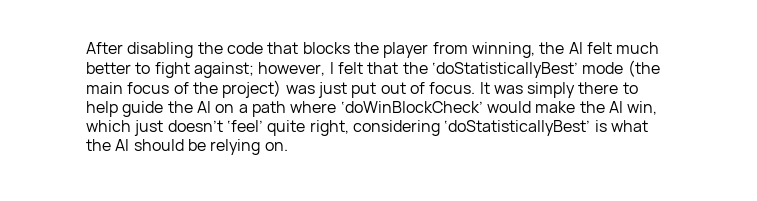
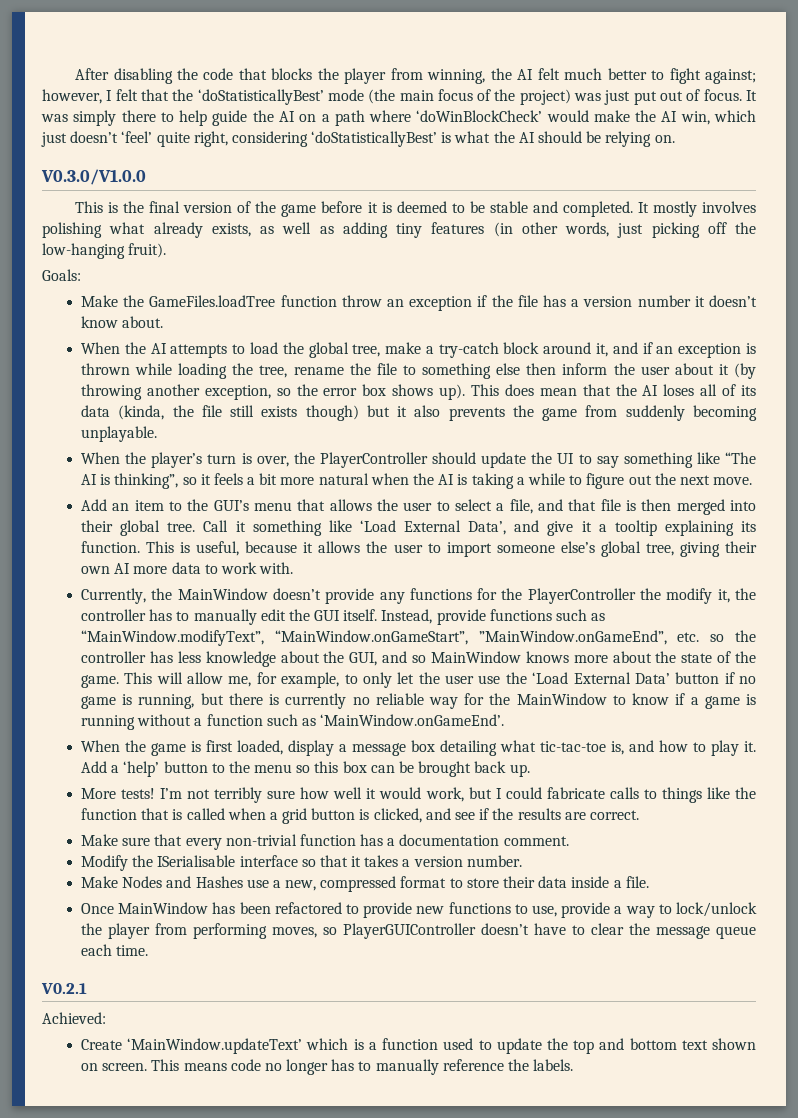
(288, 146) none -> [41,169,146,185] [75,201,756,217] [42,222,756,238] [42,243,167,259] [42,269,81,281] [80,295,757,311] [80,316,164,328] [80,342,757,358] [80,363,756,379] [80,384,756,400] [80,405,758,421] [80,426,157,442] [80,452,756,468] [80,473,753,489] [80,499,756,515] [80,520,756,536] [80,541,757,557] [80,562,294,574] [80,588,756,604] [80,609,606,625] [80,630,757,646] [80,651,756,667] [80,672,757,688] [80,693,756,709] [80,714,505,730] [80,740,757,756] [80,761,530,777] [80,787,756,803] [80,808,639,824] [80,834,569,850] [80,855,522,871] [80,876,649,892] [80,902,757,918] [80,923,757,939] [80,944,149,956] [41,983,87,994] [42,1012,106,1024] [80,1038,757,1054] [80,1059,574,1075] // V0.3.0/V1.0.0 // This is the final version of the game before it is deemed to be stable and completed. It mostly involves polishing what already exists, as well as adding tiny features (in other words, just picking off the low-hanging fruit). // Goals: // Make the GameFiles.loadTree function throw an exception if the file has a version number it doesn’t know about. // When the AI attempts to load the global tree, make a try-catch block around it, and if an exception is thrown while loading the tree, rename the file to something else then inform the user about it (by throwing another exception, so the error box shows up). This does mean that the AI loses all of its data (kinda, the file still exists though) but it also prevents the game from suddenly becoming unplayable. // When the player’s turn is over, the PlayerController should update the UI to say something like “The AI is thinking”, so it feels a bit more natural when the AI is taking a while to figure out the next move. // Add an item to the GUI’s menu that allows the user to select a file, and that file is then merged into their global tree. Call it something like ‘Load External Data’, and give it a tooltip explaining its function. This is useful, because it allows the user to import someone else’s global tree, giving their own AI more data to work with. // Currently, the MainWindow doesn’t provide any functions for the PlayerController the modify it, the controller has to manually edit the GUI itself. Instead, provide functions such as “MainWindow.modifyText”, “MainWindow.onGameStart”, ”MainWindow.onGameEnd”, etc. so the controller has less knowledge about the GUI, and so MainWindow knows more about the state of the game. This will allow me, for example, to only let the user use the ‘Load External Data’ button if no game is running, but there is currently no reliable way for the MainWindow to know if a game is running without a function such as ‘MainWindow.onGameEnd’. // When the game is first loaded, display a message box detailing what tic-tac-toe is, and how to play it. Add a ‘help’ button to the menu so this box can be brought back up. // More tests! I’m not terribly sure how well it would work, but I could fabricate calls to things like the function that is called when a grid button is clicked, and see if the results are correct. // Make sure that every non-trivial function has a documentation comment. // Modify the ISerialisable interface so that it takes a version number. // Make Nodes and Hashes use a new, compressed format to store their data inside a file. // Once MainWindow has been refactored to provide new functions to use, provide a way to lock/unlock the player from performing moves, so PlayerGUIController doesn’t have to clear the message queue each time. // V0.2.1 // Achieved: // Create ‘MainWindow.updateText’ which is a function used to update the top and bottom text shown on screen. This means code no longer has to manually reference the labels.

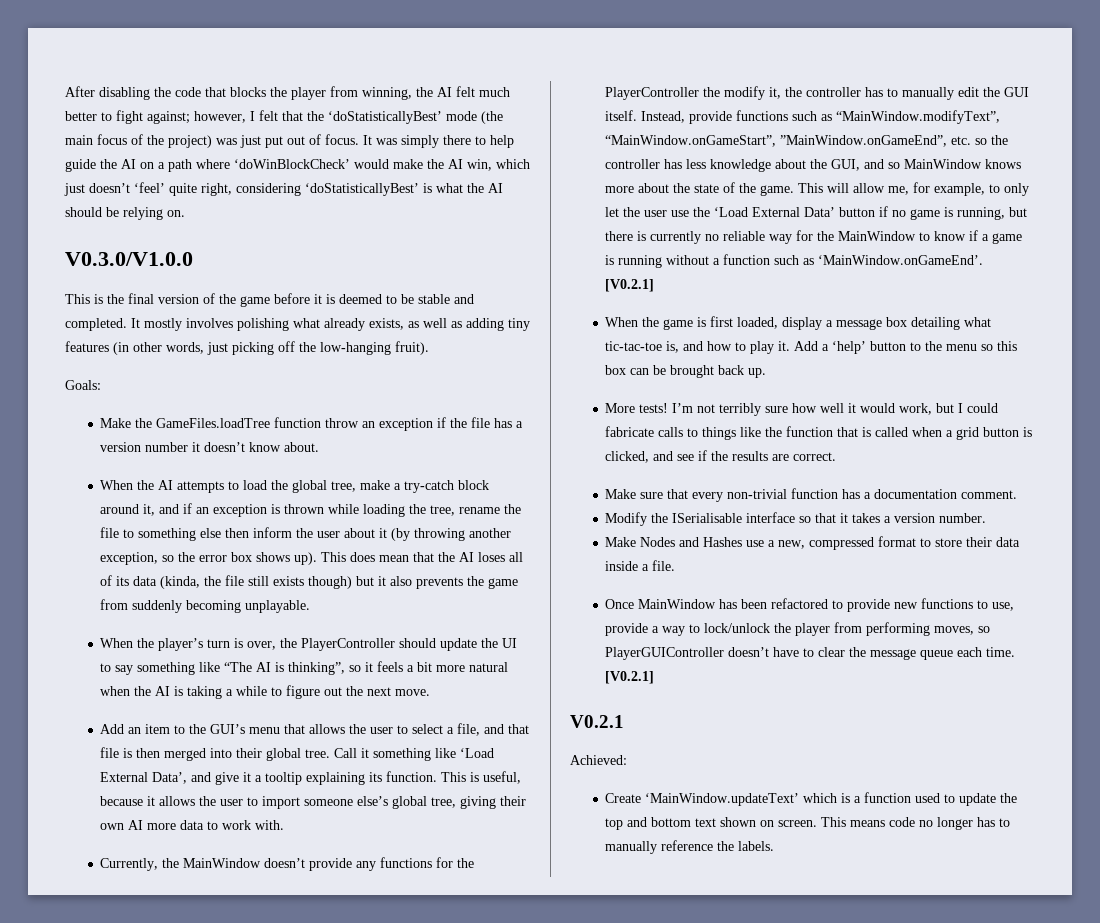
(505, 720) none -> [605,279,655,292] [V0.2.1]
(149, 950) none -> [605,671,655,684] [V0.2.1]

